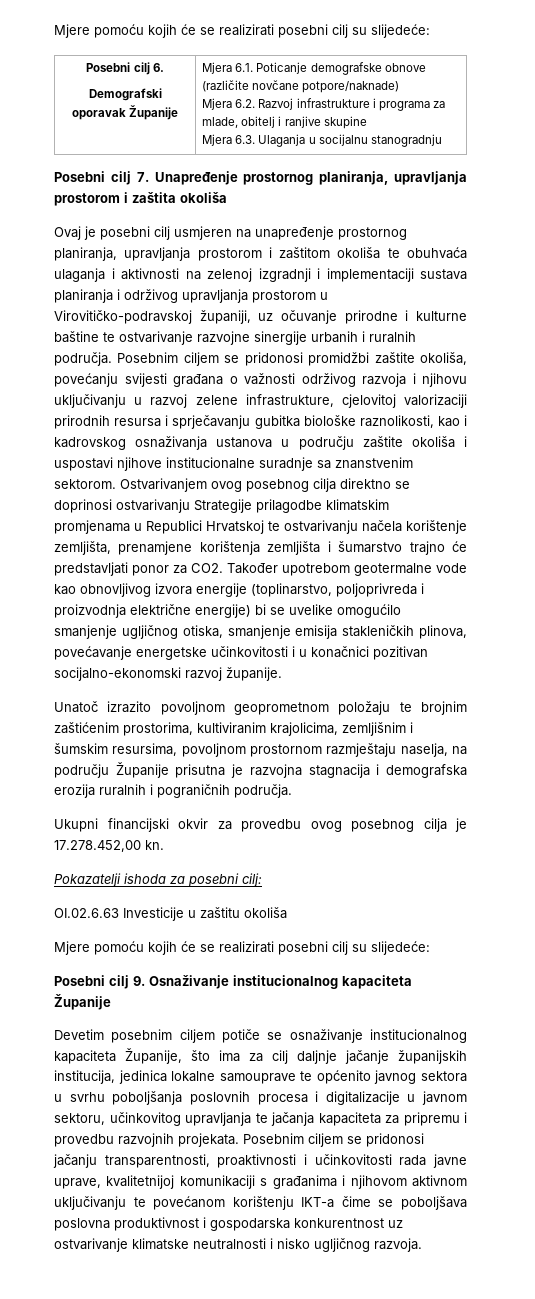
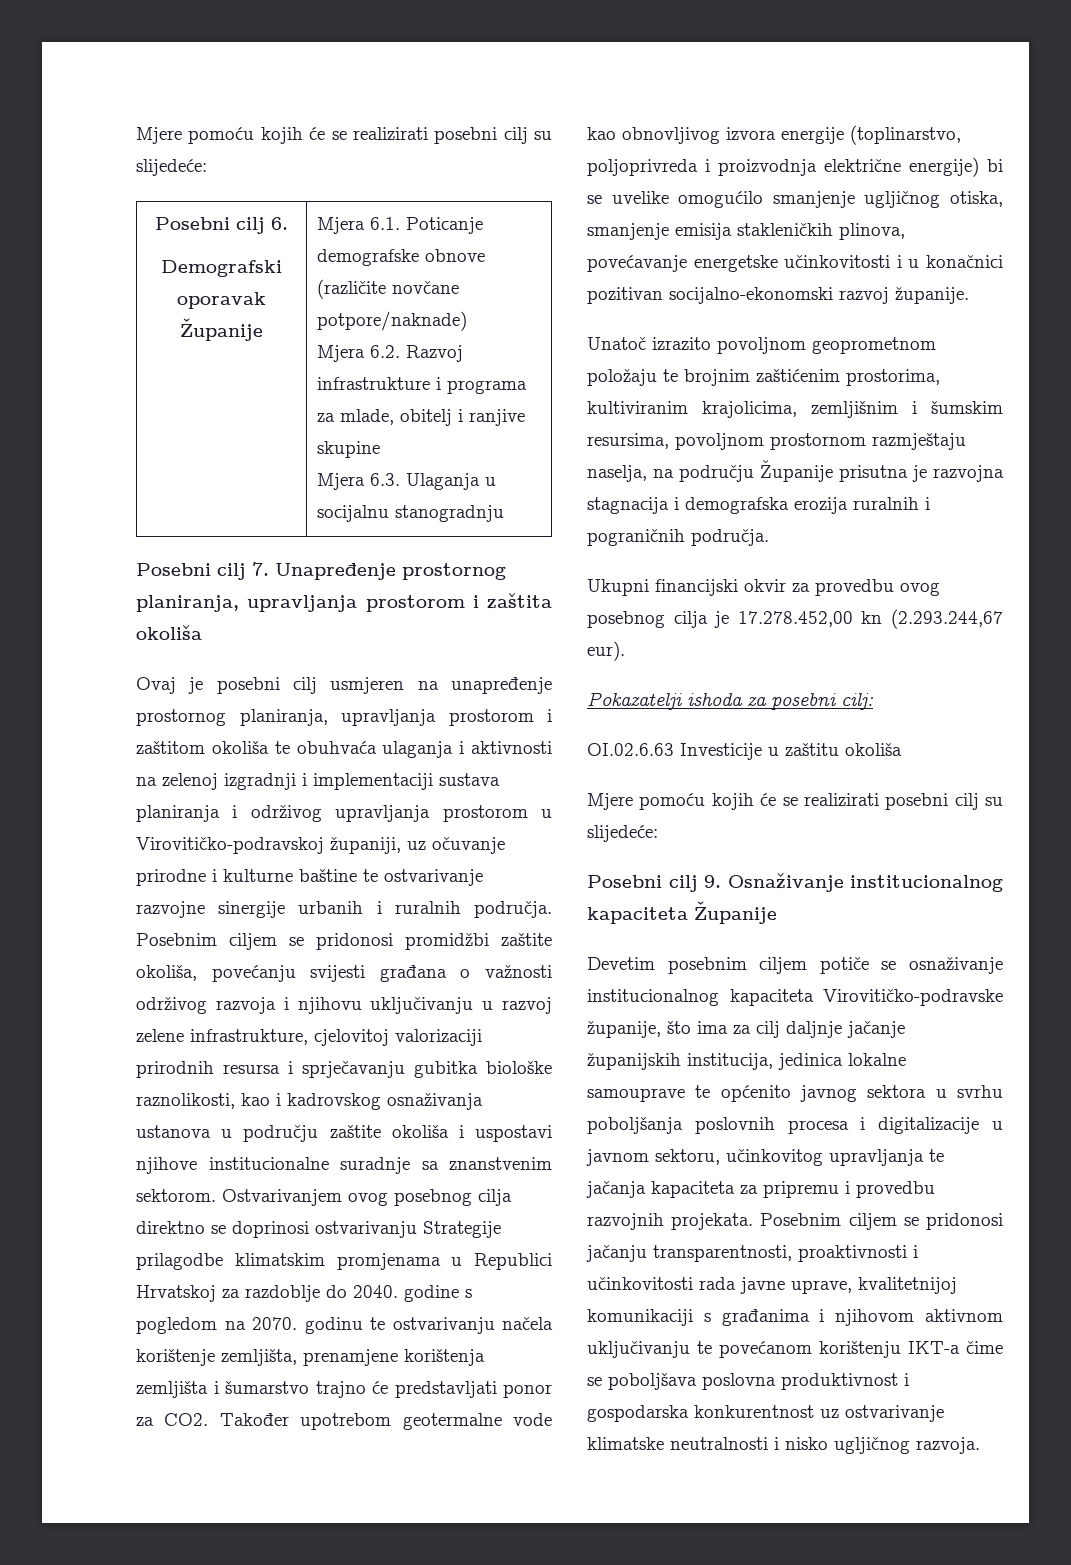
(264, 527) none -> [222,1285,472,1302] [136,1317,363,1334] za razdoblje do 2040. godine s pogledom na 2070. godinu
[145,840,164,850] kn. -> [861,609,1003,629] [587,641,625,661] kn (2.293.244,67 eur).
[125,1048,182,1064] Županije, -> [823,989,1003,1006] [587,1021,661,1038] Virovitičko-podravske županije,

